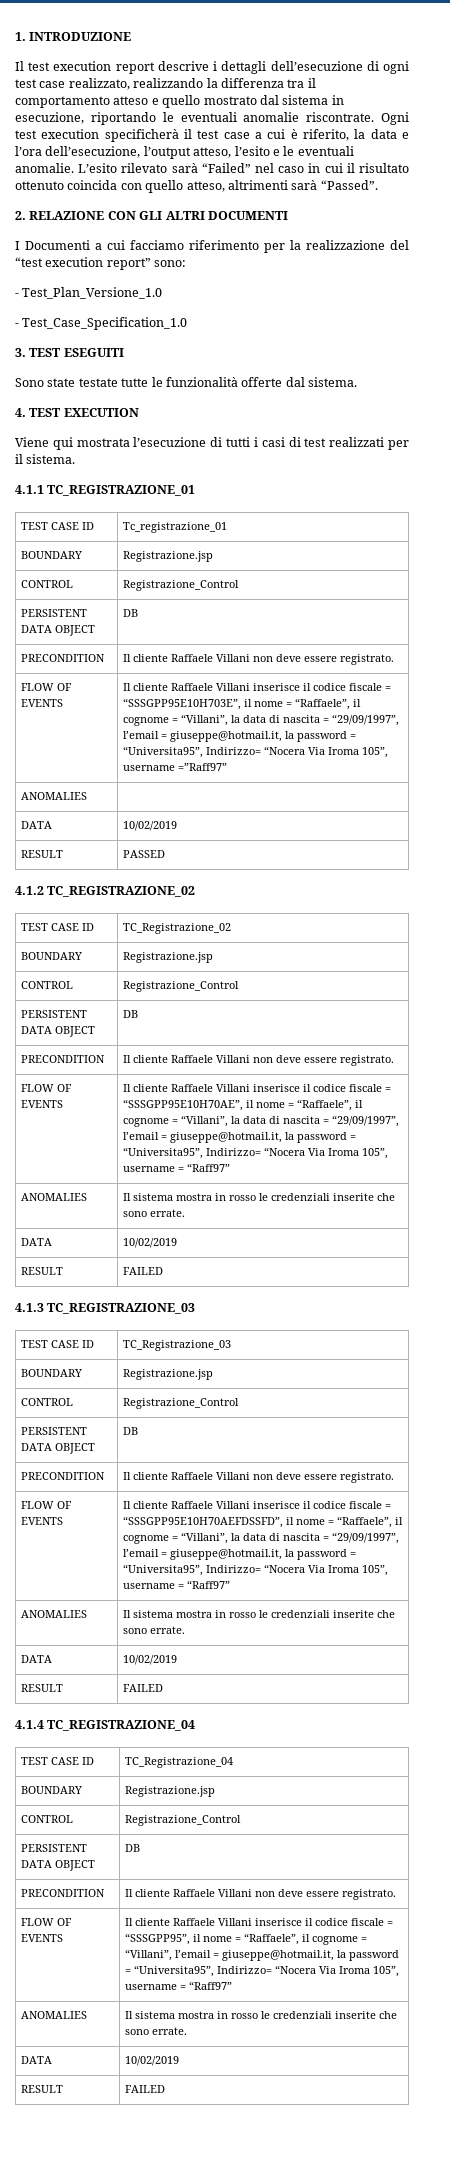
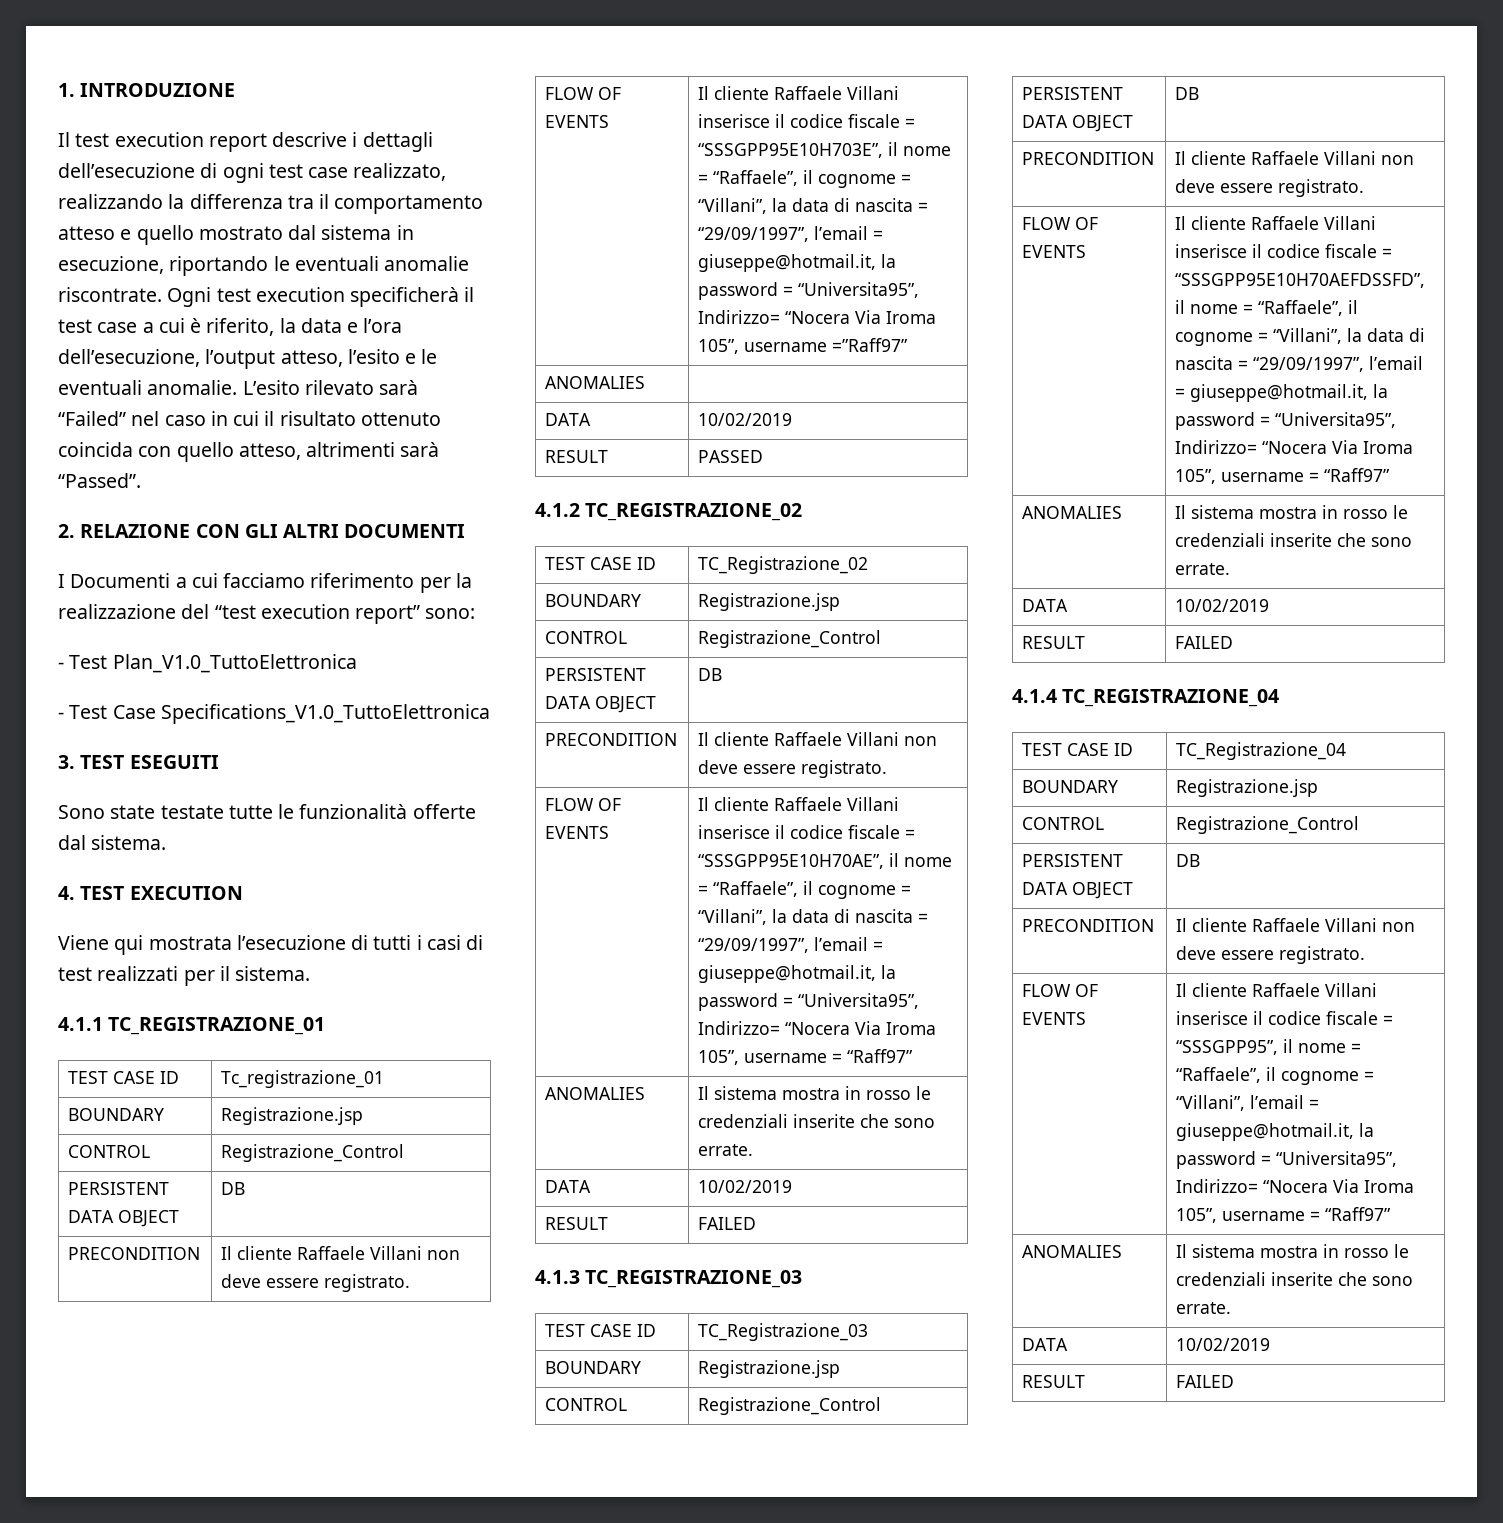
[22,287,163,299] [15,317,188,330] Test_Plan_Versione_1.0 // - Test_Case_Specification_1.0 -> [69,654,357,673] [58,704,490,724] Test Plan_V1.0_TuttoElettronica // - Test Case Specifications_V1.0_TuttoElettronica

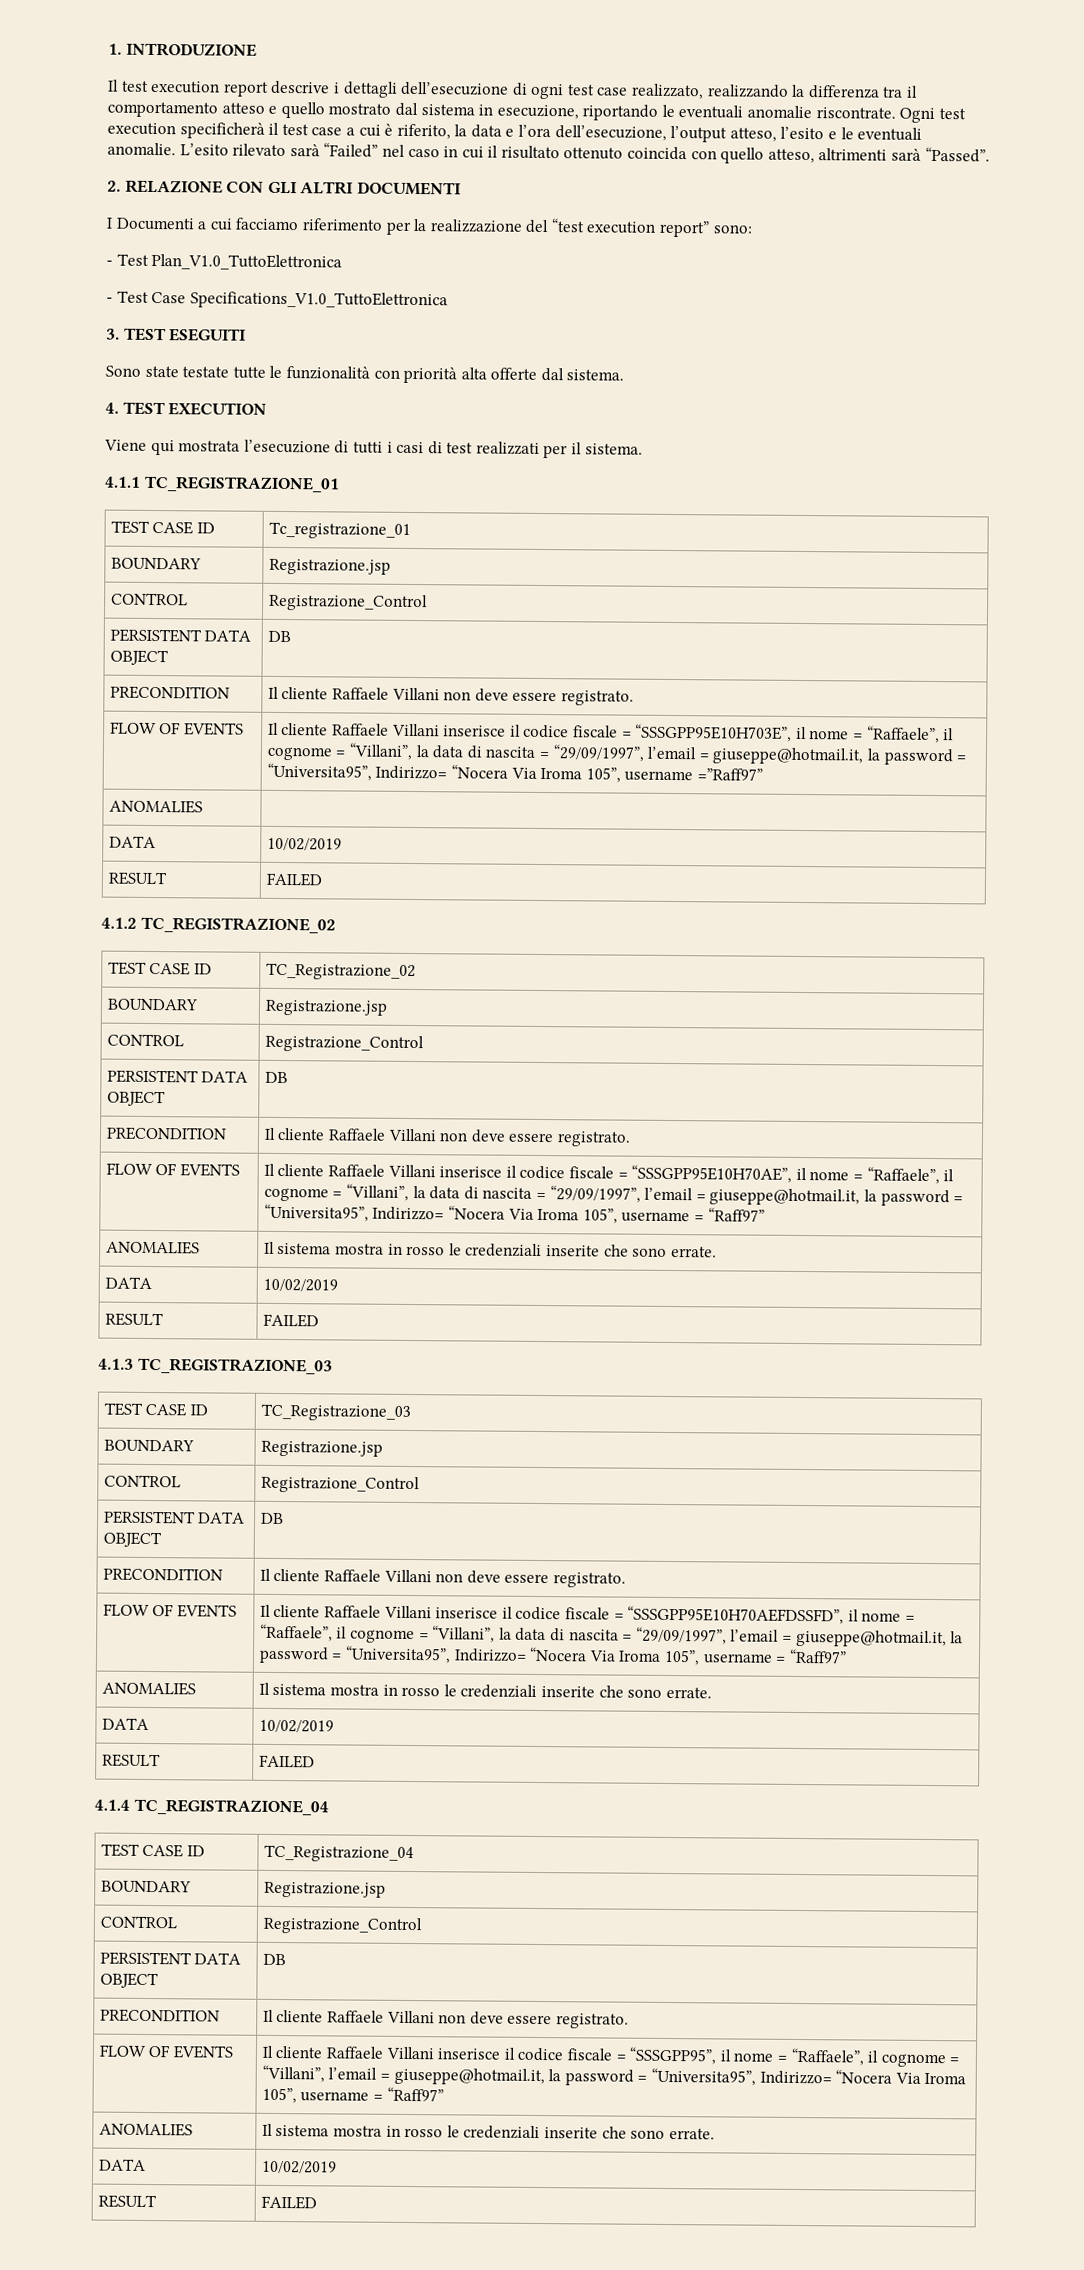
(408, 811) none -> [373,366,487,384] con priorità alta
[697,450,763,463] PASSED -> [265,872,323,887] FAILED

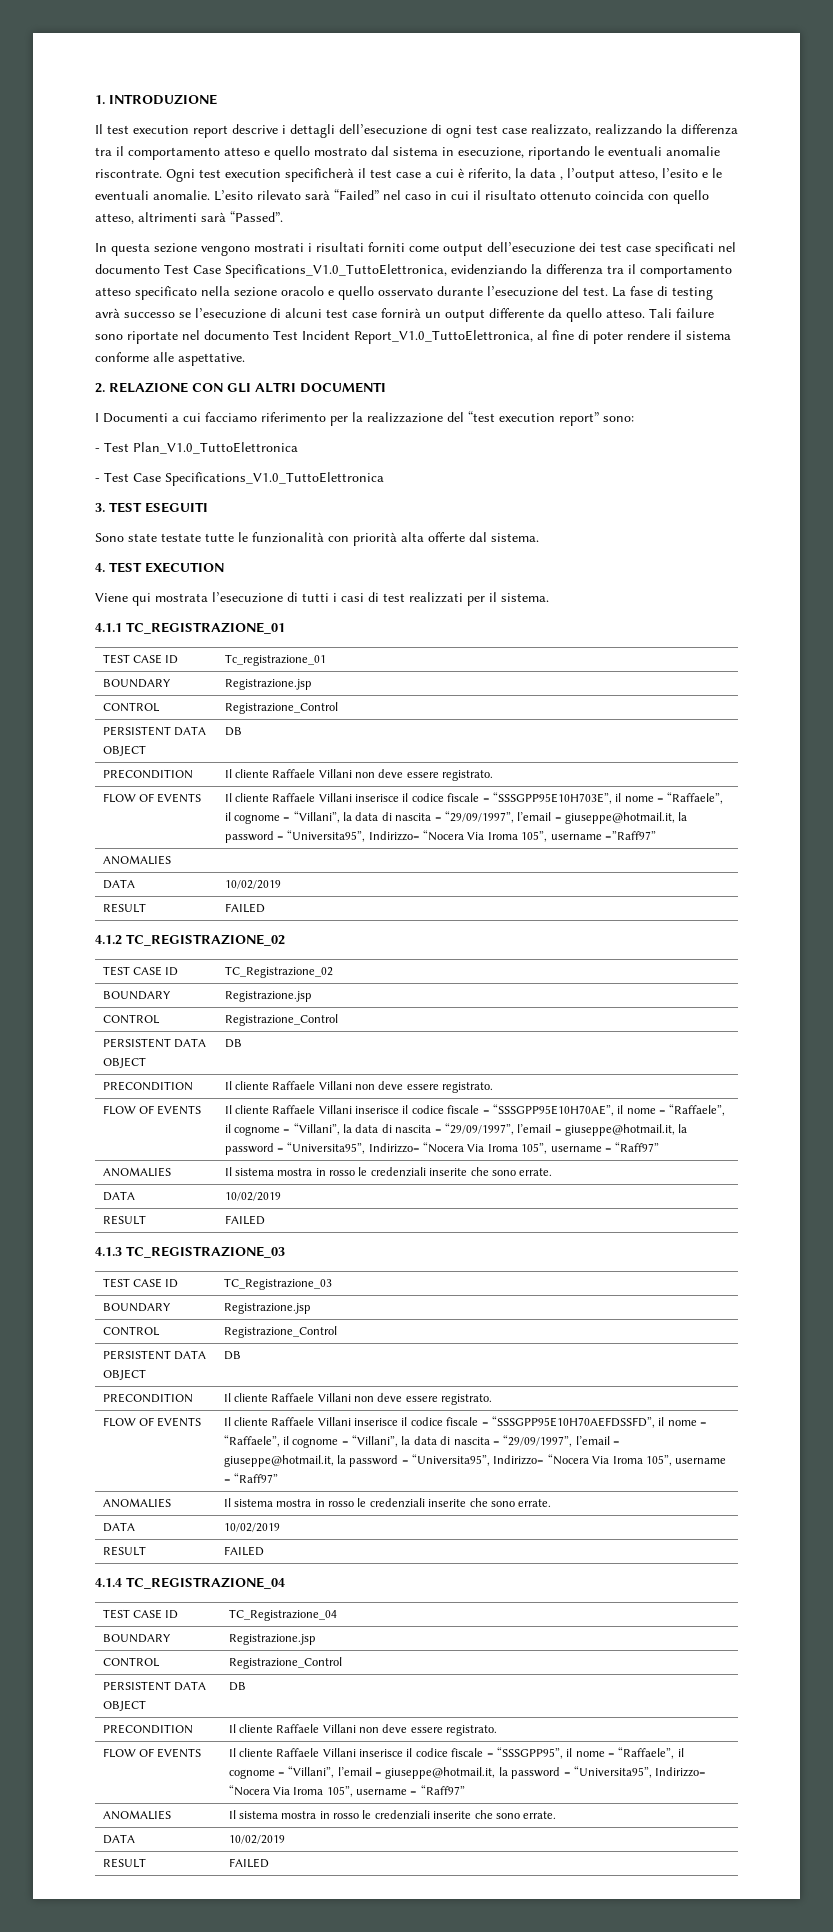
[505,124,667,141] e l’ora dell’esecuzione, -> [560,176,563,180] ,
(990, 154) none -> [95,242,736,256] [95,264,732,278] [95,286,713,300] [95,308,714,322] [95,330,731,344] [95,352,245,366] // In questa sezione vengono mostrati i risultati forniti come output dell’esecuzione dei test case specificati nel documento Test Case Specifications_V1.0_TuttoElettronica, evidenziando la differenza tra il comportamento atteso specificato nella sezione oracolo e quello osservato durante l’esecuzione del test. La fase di testing avrà successo se l’esecuzione di alcuni test case fornirà un output differente da quello atteso. Tali failure sono riportate nel documento Test Incident Report_V1.0_TuttoElettronica, al fine di poter rendere il sistema conforme alle aspettative.

